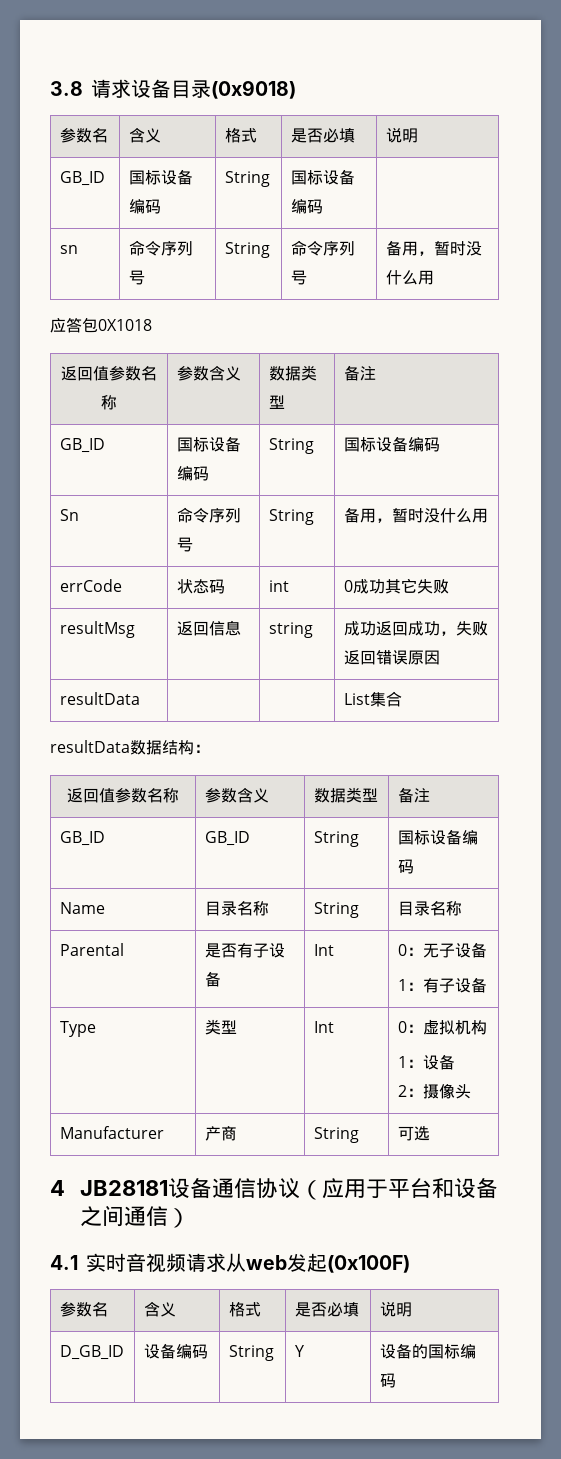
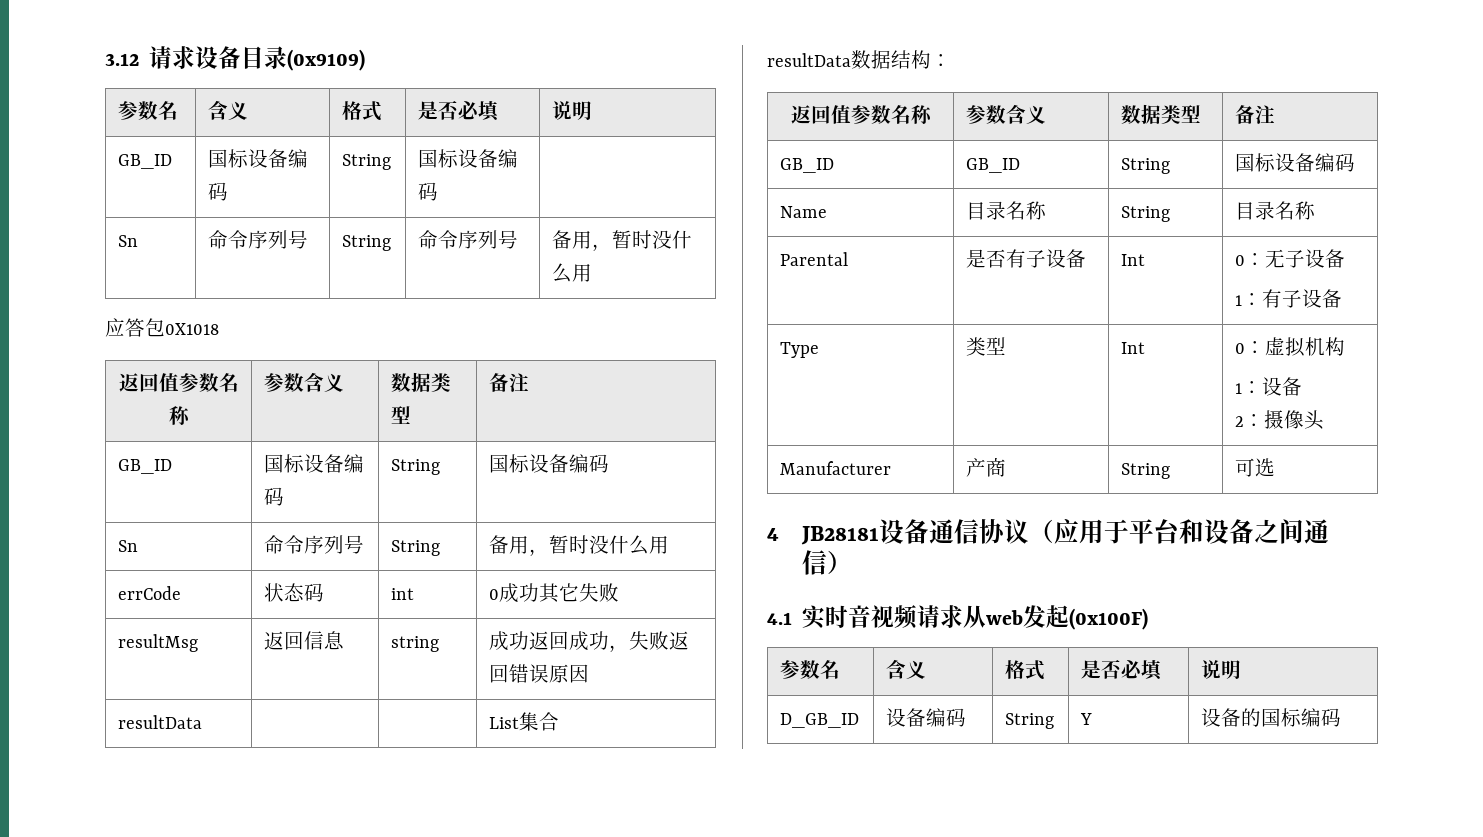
[50,81,83,96] 3.8 -> [105,53,139,66] 3.12
[211,80,296,99] (0x9018) -> [286,49,365,71] (0x9109)
[59,245,78,254] sn -> [118,235,139,247] Sn

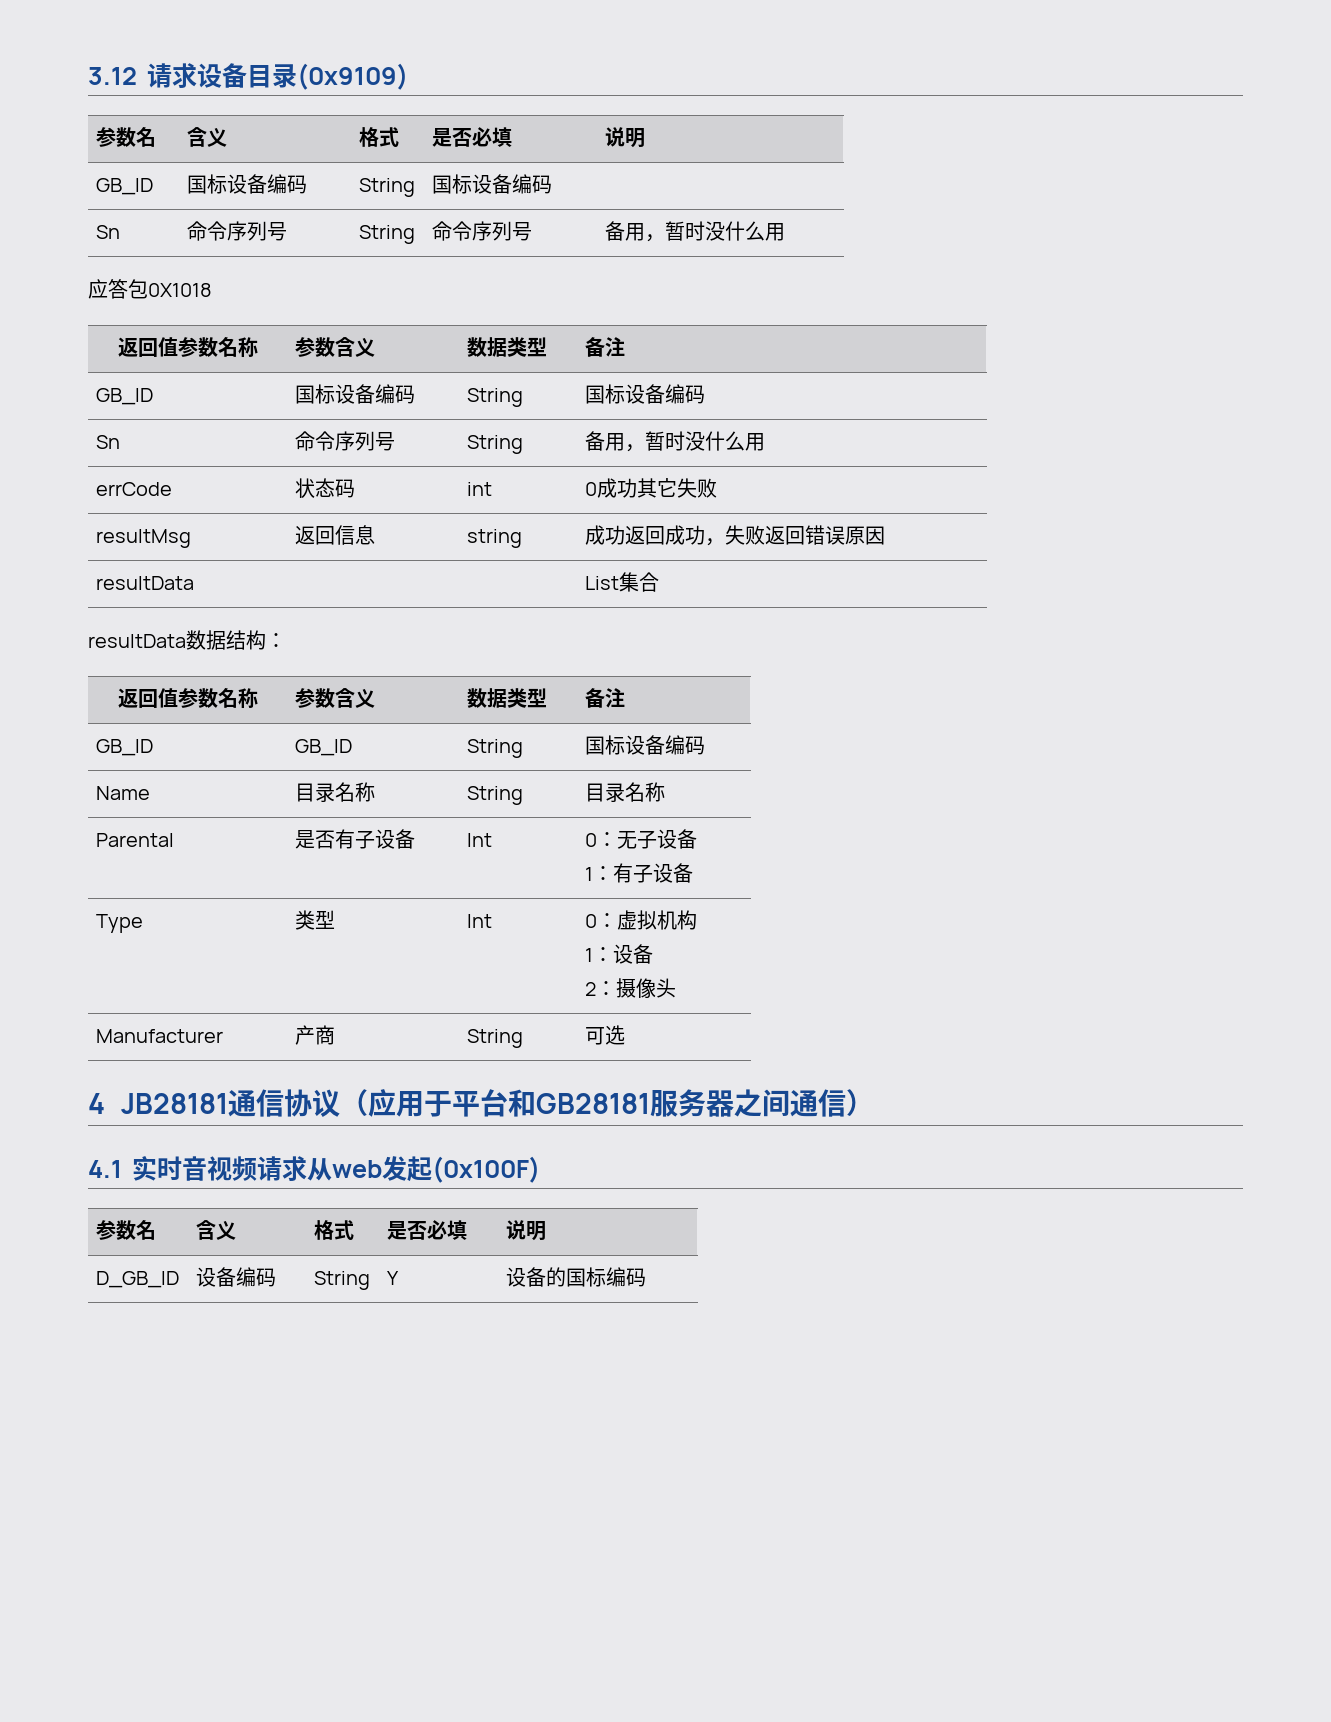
[879,519,930,544] 设备 -> (229, 1103) none
[1204,519,1255,544] 设备 -> [536,1089,735,1117] GB28181服务器

